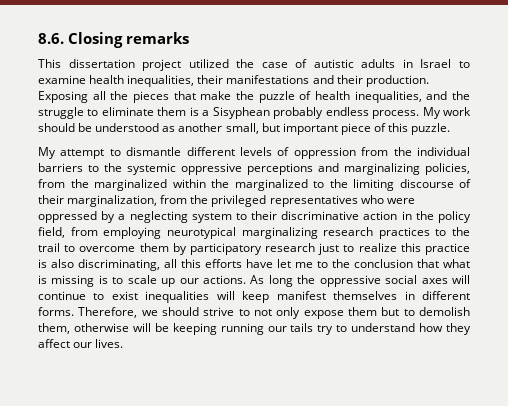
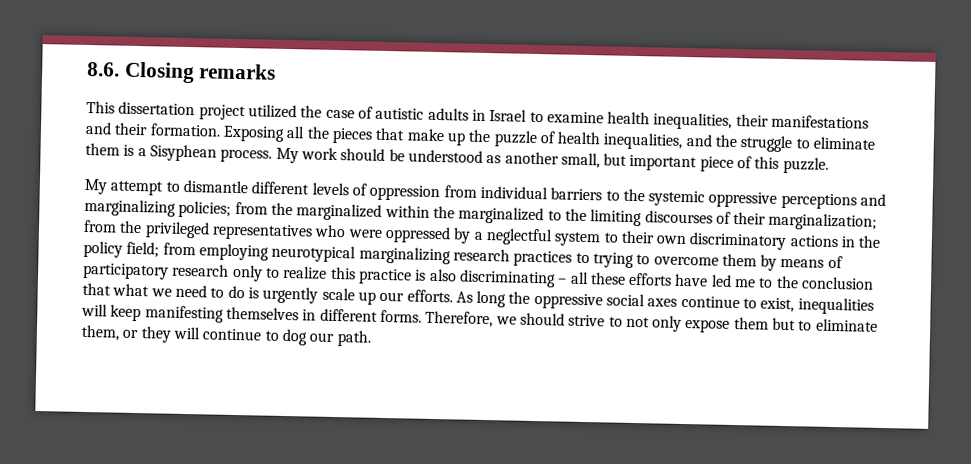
[365,75,429,87] production. -> [149,123,221,137] formation.
(232, 95) none -> [446,132,465,146] up
[273,107,369,119] probably endless -> (217, 153) none
[393,147,412,156] the -> (477, 191) none
[425,163,470,175] policies, -> [178,200,232,218] policies;
[399,179,454,188] discourse -> [644,210,713,224] discourses
[67,195,158,207] marginalization, -> [768,212,878,231] marginalization;
[129,211,188,223] neglecting -> [485,228,553,246] neglectful
[281,211,398,220] discriminative action -> [656,232,838,251] own discriminatory actions
[38,227,65,238] field, -> [126,241,160,258] field;
[452,227,470,236] [38,243,60,252] the trail -> [592,252,634,268] trying
(187, 249) none -> [780,255,843,269] means of
[318,243,340,255] just -> [231,264,263,282] only
[78,259,201,271] discriminating, all this -> [458,269,626,288] discriminating – all these
[277,259,291,268] let -> [710,274,732,287] led
[38,275,124,287] is missing is to -> [150,284,319,304] we need to do is urgently
[203,275,246,284] actions. -> [406,289,453,303] efforts.
[452,275,471,284] [38,291,138,300] will continue to exist -> [680,295,795,313] continue to exist,
[276,291,326,300] manifest -> [144,305,224,323] manifesting
[418,307,470,316] [38,323,472,335] [38,339,124,348] demolish them, otherwise will be keeping running our tails try to understand how they affect our lives. -> [815,318,878,332] [81,324,371,347] eliminate them, or they will continue to dog our path.

